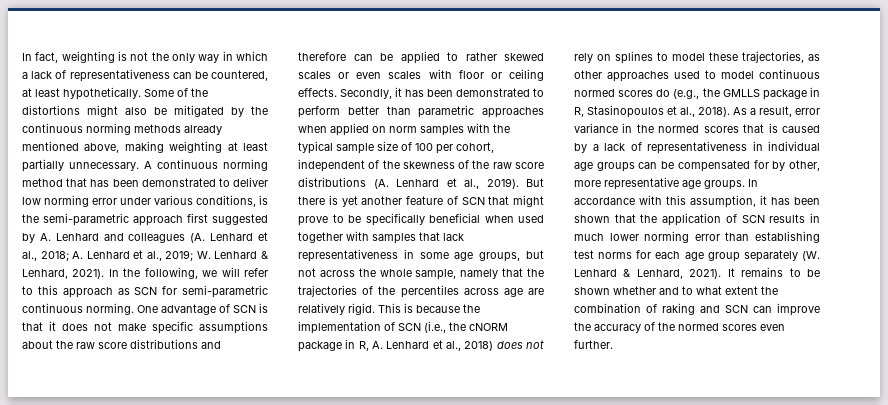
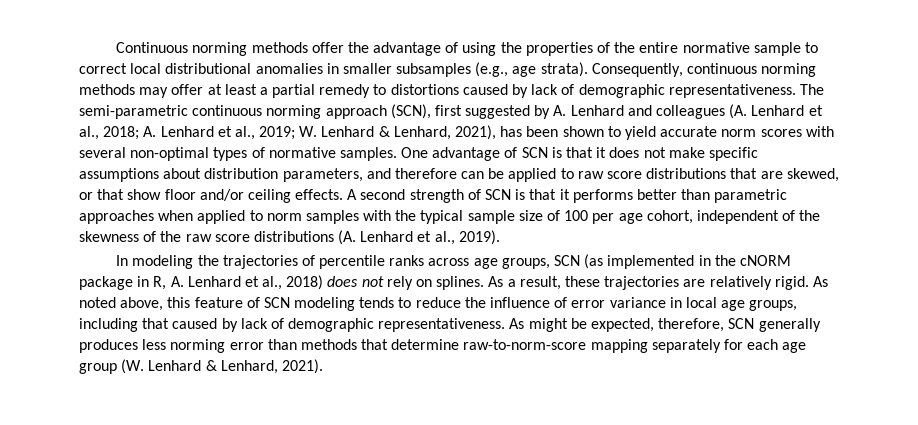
[22,51,268,63] [22,69,268,82] [22,87,208,100] [22,105,268,117] [22,123,222,135] [22,141,268,153] [22,159,268,172] [22,177,268,187] [22,195,268,207] [22,213,183,226] In fact, weighting is not the only way in which a lack of representativeness can be countered, at least hypothetically. Some of the distortions might also be mitigated by the continuous norming methods already mentioned above, making weighting at least partially unnecessary. A continuous norming method that has been demonstrated to deliver low norming error under various conditions, is the semi-parametric approach -> [116,42,818,56] [79,62,817,77] [79,84,824,98] [79,104,431,119] Continuous norming methods offer the advantage of using the properties of the entire normative sample to correct local distributional anomalies in smaller subsamples (e.g., age strata). Consequently, continuous norming methods may offer at least a partial remedy to distortions caused by lack of demographic representativeness. The semi-parametric continuous norming approach (SCN),
[72,267,268,279] [22,285,268,298] [22,303,134,315] 2021). In the following, we will refer to this approach as SCN for semi-parametric continuous norming. -> [455,125,834,140] [79,147,397,161] 2021), has been shown to yield accurate norm scores with several non-optimal types of normative samples.
[56,339,198,349] the raw score distributions -> [204,168,363,182] distribution parameters,
[465,52,544,61] [298,69,544,81] [298,87,544,99] [298,106,340,118] rather skewed scales or even scales with floor or ceiling effects. Secondly, it has been demonstrated to perform -> [577,168,839,182] [79,189,633,203] raw score distributions that are skewed, or that show floor and/or ceiling effects. A second strength of SCN is that it performs
[372,126,386,133] on -> [249,210,263,221] to
(453, 149) none -> [618,213,643,224] age
[526,178,544,187] [298,195,544,207] [298,213,544,226] [298,231,464,244] [298,249,544,262] [298,268,544,280] [298,285,544,298] [298,303,480,315] [298,321,446,334] But there is yet another feature of SCN that might prove to be specifically beneficial when used together with samples that lack representativeness in some age groups, but not across the whole sample, namely that the trajectories of the percentiles across age are relatively rigid. This is because the implementation of SCN (i.e., -> [116,254,711,269] // In modeling the trajectories of percentile ranks across age groups, SCN (as implemented in
[615,51,820,64] [574,69,820,82] [574,87,820,100] [574,105,820,118] [574,123,820,133] [574,141,820,154] [574,160,820,172] [574,177,758,190] [574,195,820,208] [574,213,820,226] [574,231,820,243] [574,250,633,259] splines to model these trajectories, as other approaches used to model continuous normed scores do (e.g., the GMLLS package in R, Stasinopoulos et al., 2018). As a result, error variance in the normed scores that is caused by a lack of representativeness in individual age groups can be compensated for by other, more representative age groups. In accordance with this assumption, it has been shown that the application of SCN results in much lower norming error than establishing test norms -> [436,276,828,290] [79,297,798,311] [79,318,821,332] [79,339,721,353] splines. As a result, these trajectories are relatively rigid. As noted above, this feature of SCN modeling tends to reduce the influence of error variance in local age groups, including that caused by lack of demographic representativeness. As might be expected, therefore, SCN generally produces less norming error than methods that determine raw-to-norm-score mapping separately
[743,250,798,262] separately -> (117, 368) none
[727,267,820,277] [574,286,778,295] [574,303,820,316] [574,322,785,333] [574,340,613,349] It remains to be shown whether and to what extent the combination of raking and SCN can improve the accuracy of the normed scores even further. -> (323, 366) none

